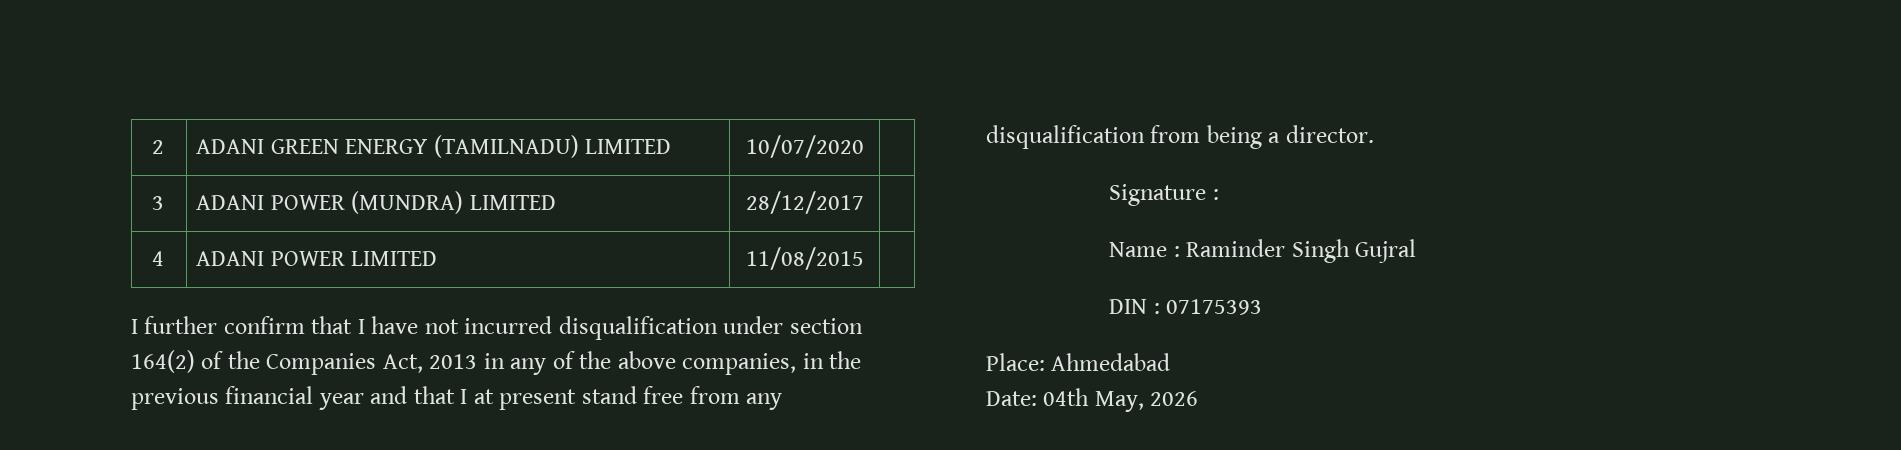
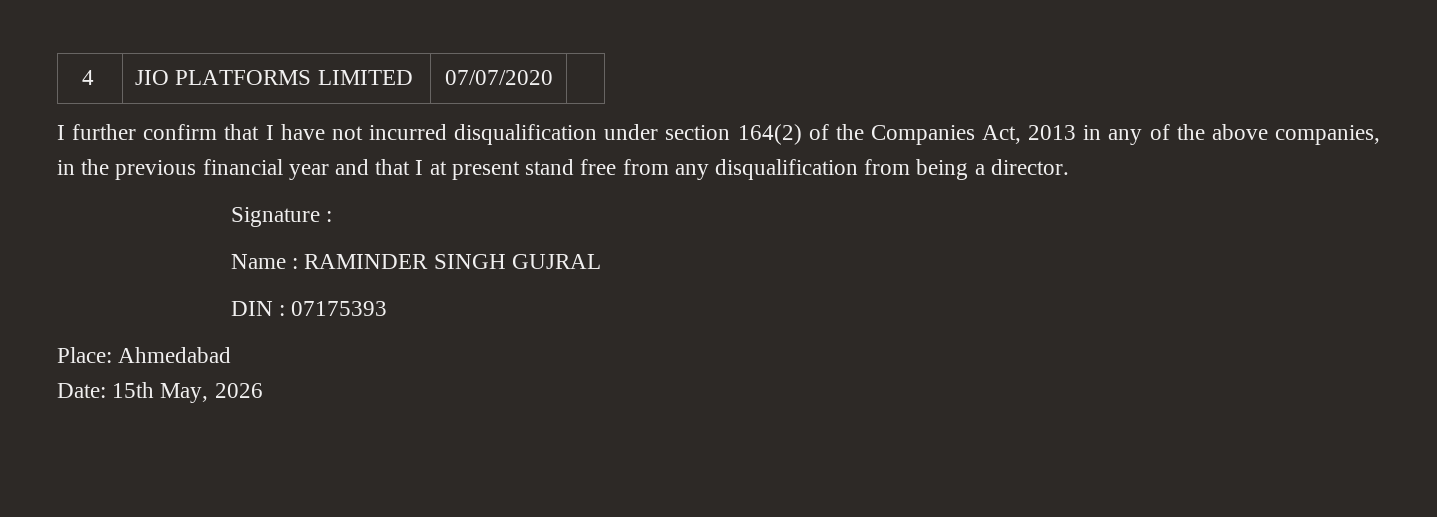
[151,140,164,154] [196,135,671,158] [745,135,864,158] [151,196,164,210] [196,191,556,214] [745,191,864,214] [151,251,164,266] [196,251,438,266] [745,247,864,270] 2 | ADANI GREEN ENERGY (TAMILNADU) LIMITED | 10/07/2020 | // 3 | ADANI POWER (MUNDRA) LIMITED | 28/12/2017 | // 4 | ADANI POWER LIMITED | 11/08/2015 -> [82,70,95,85] [135,70,413,85] [444,70,553,85] 4 | JIO PLATFORMS LIMITED | 07/07/2020
[1186,239,1417,263] Raminder Singh Gujral -> [304,254,601,269] RAMINDER SINGH GUJRAL
[1043,388,1090,406] 04th -> [112,382,155,398] 15th

